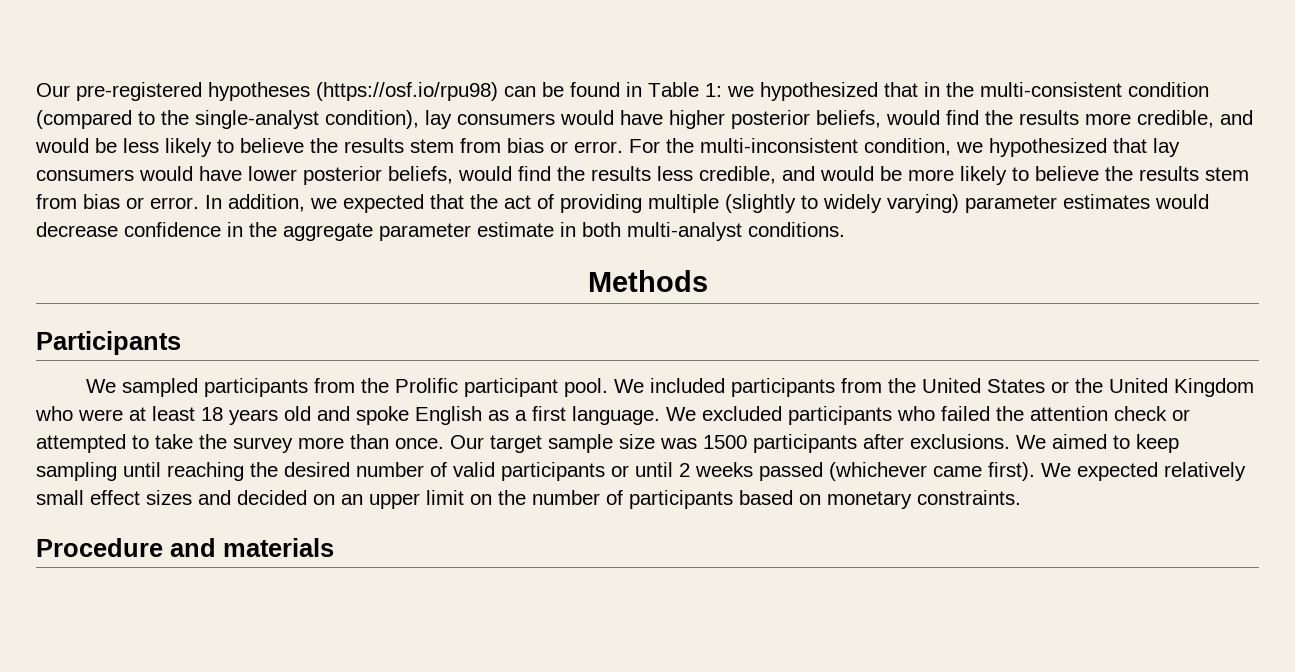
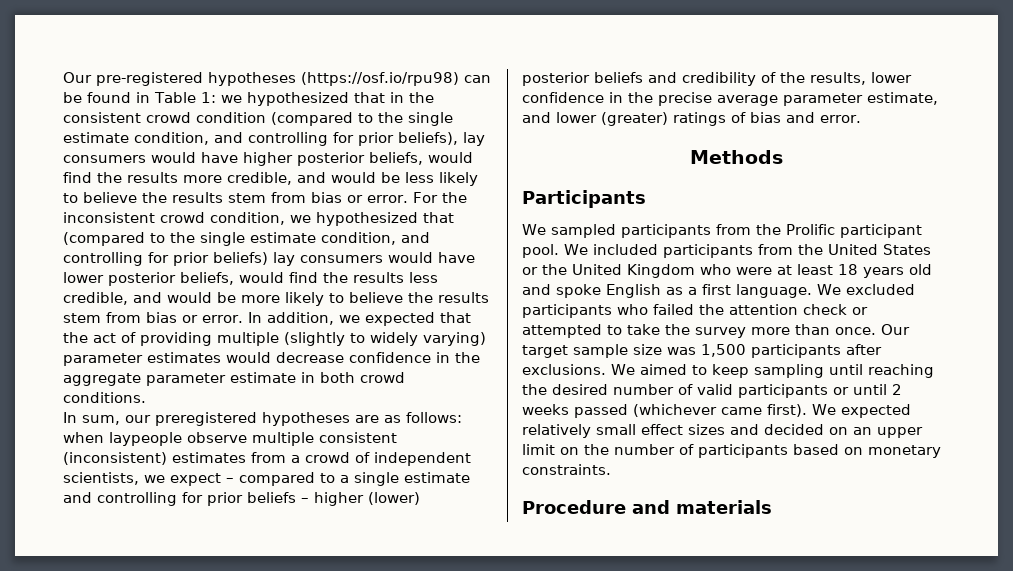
[980,82,1122,97] multi-consistent -> [63,112,191,123] consistent crowd
[195,110,419,129] single-analyst condition), -> [408,112,453,126] [63,132,458,146] single estimate condition, and controlling for prior beliefs),
[700,138,858,153] multi-inconsistent -> [63,212,205,223] inconsistent crowd
(1147, 145) none -> [63,232,430,246] [63,252,268,266] (compared to the single estimate condition, and controlling for prior beliefs)
[627,222,742,241] multi-analyst -> [360,372,405,383] crowd
(845, 229) none -> [63,412,462,426] [63,432,397,446] [63,452,471,466] [63,472,470,486] [63,492,420,506] [522,72,912,86] [522,92,938,106] [522,112,861,126] // In sum, our preregistered hypotheses are as follows: when laypeople observe multiple consistent (inconsistent) estimates from a crowd of independent scientists, we expect – compared to a single estimate and controlling for prior beliefs – higher (lower) posterior beliefs and credibility of the results, lower confidence in the precise average parameter estimate, and lower (greater) ratings of bias and error.
[703,435,747,449] 1500 -> [701,344,746,357] 1,500

